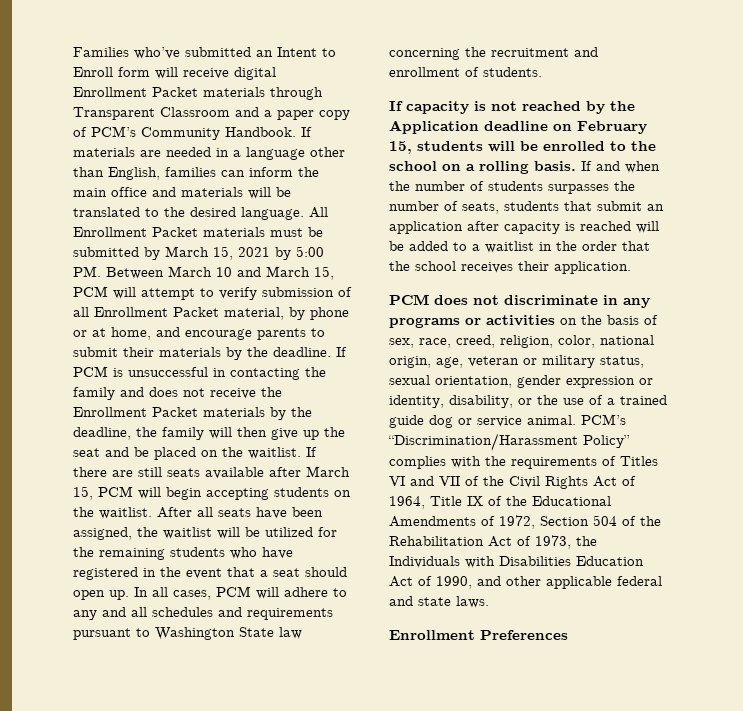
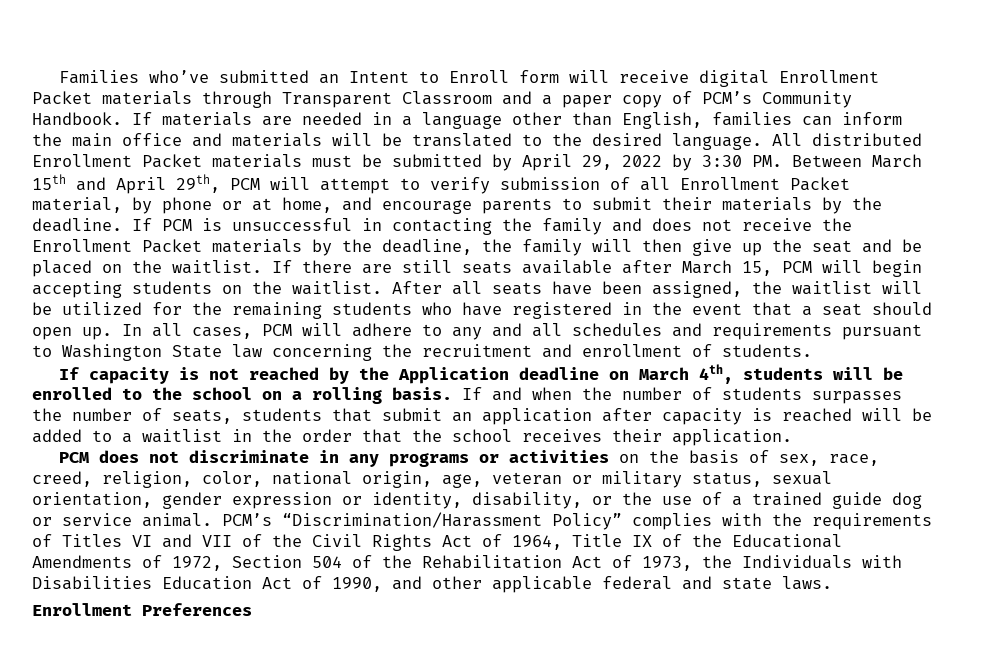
(328, 212) none -> [812,133,922,146] distributed
[165,246,324,260] [73,266,334,280] March 15, 2021 by 5:00 PM. Between March 10 and March 15, -> [522,154,922,171] [32,174,220,194] April 29, 2022 by 3:30 PM. Between March 15th and April 29th,
[577,121,647,134] [389,141,412,154] February 15, -> [639,364,734,384] March 4th,

